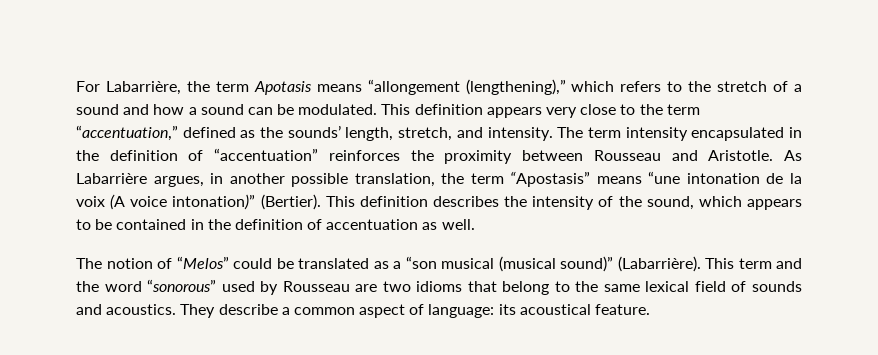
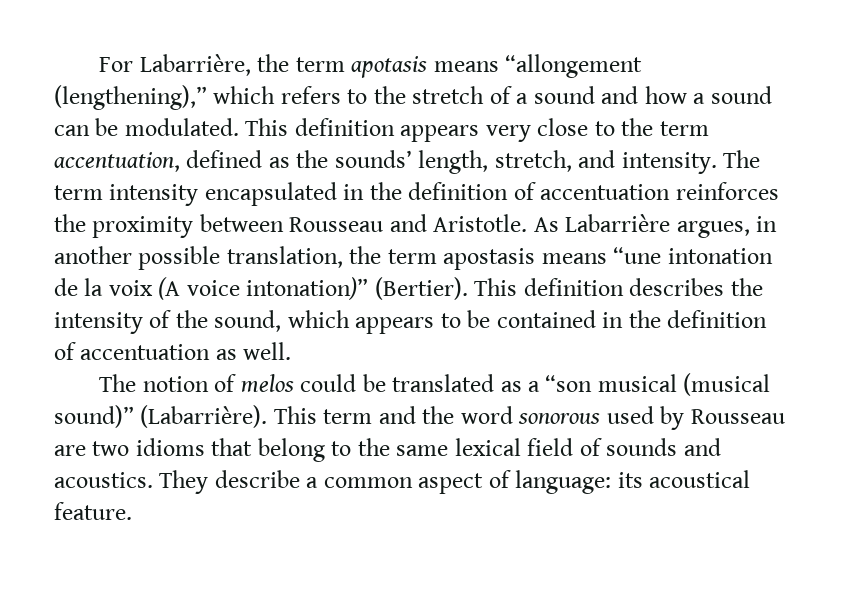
[253,81,312,95] Apotasis -> [351,56,428,78] apotasis
[76,125,178,141] “accentuation,” -> [54,152,180,172] accentuation,
[214,148,319,161] “accentuation” -> [540,184,671,200] accentuation
[510,171,591,187] “Apostasis” -> [443,248,536,270] apostasis
[176,256,229,269] “Melos” -> [240,374,294,392] melos
[147,279,217,292] “sonorous” -> [518,413,601,424] sonorous

